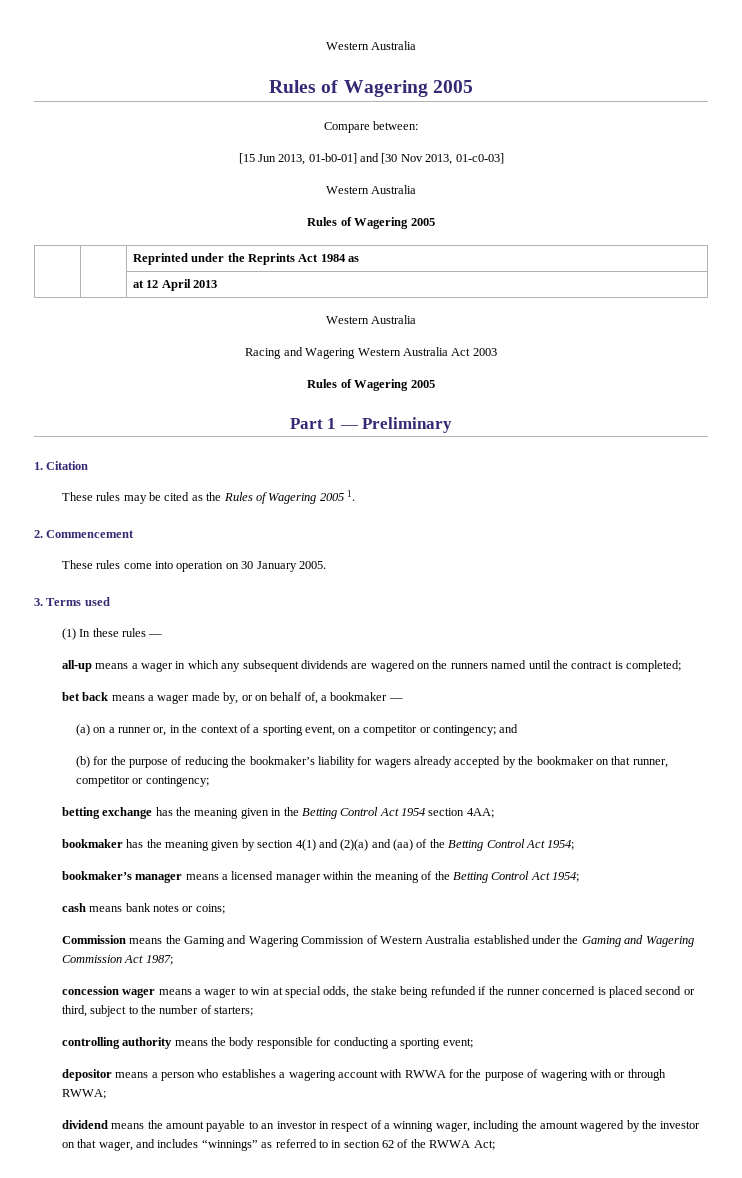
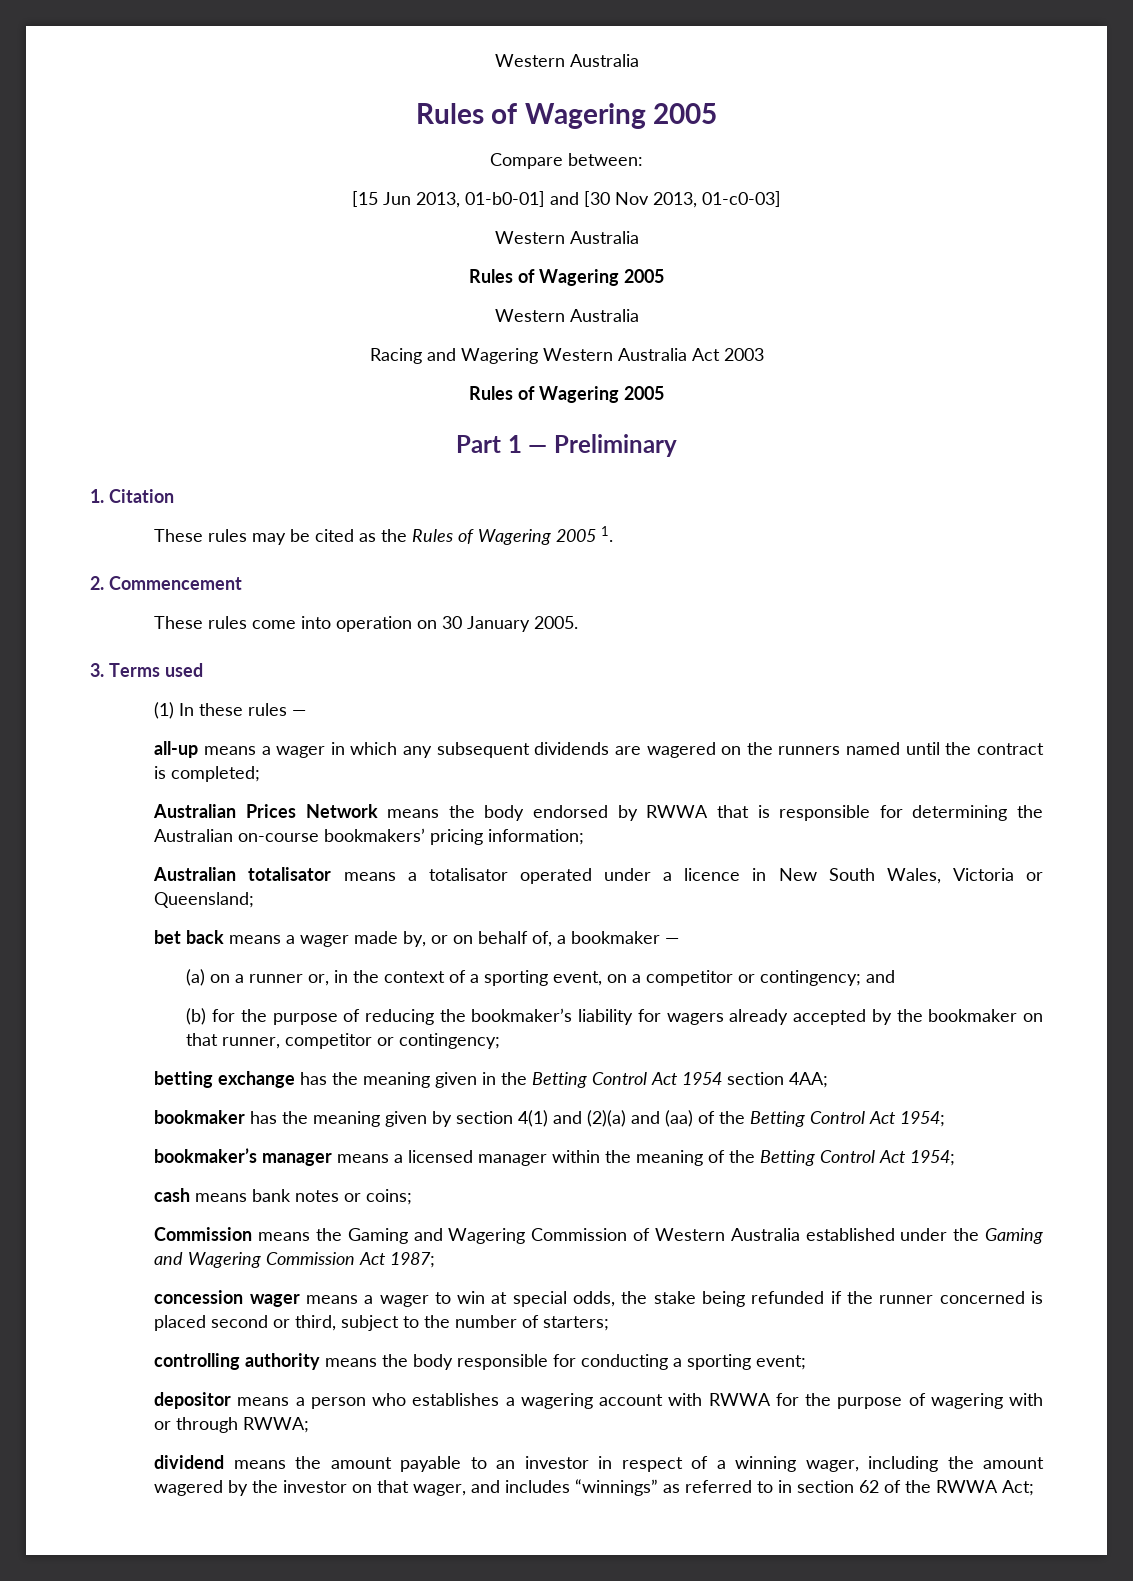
[132,253,360,265] [132,279,217,291] // | | Reprinted under the Reprints Act 1984 as // | | at 12 April 2013 -> (664, 276) none
(682, 666) none -> [153,804,1043,821] [154,828,585,845] [153,867,1043,884] [154,892,255,908] // Australian Prices Network means the body endorsed by RWWA that is responsible for determining the Australian on-course bookmakers’ pricing information; // Australian totalisator means a totalisator operated under a licence in New South Wales, Victoria or Queensland;

